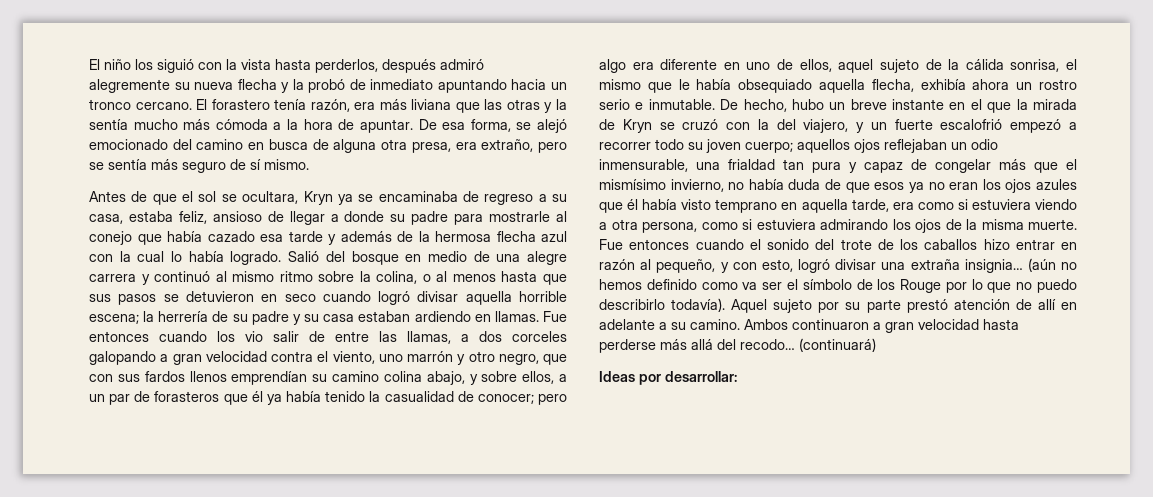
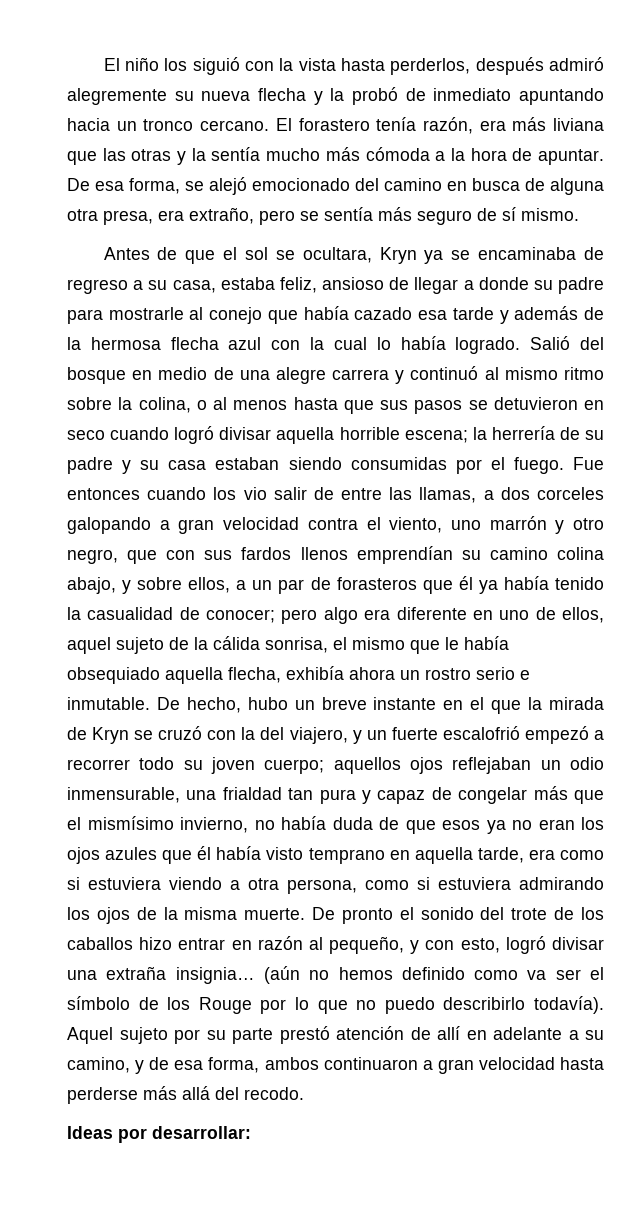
[414,311,539,322] ardiendo en llamas. -> [288,457,564,474] siendo consumidas por el fuego.
[599,239,744,250] Fue entonces cuando -> [312,907,393,924] De pronto
[690,319,788,330] camino. Ambos -> [67,1057,319,1074] camino, y de esa forma, ambos
[740,338,876,352] recodo… (continuará) -> [244,1087,304,1100] recodo.

